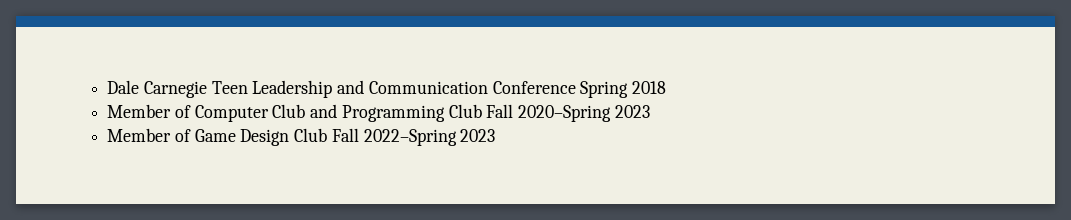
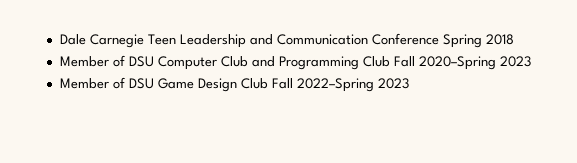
(191, 111) none -> [128,56,154,67] DSU
(191, 135) none -> [128,78,154,89] DSU

